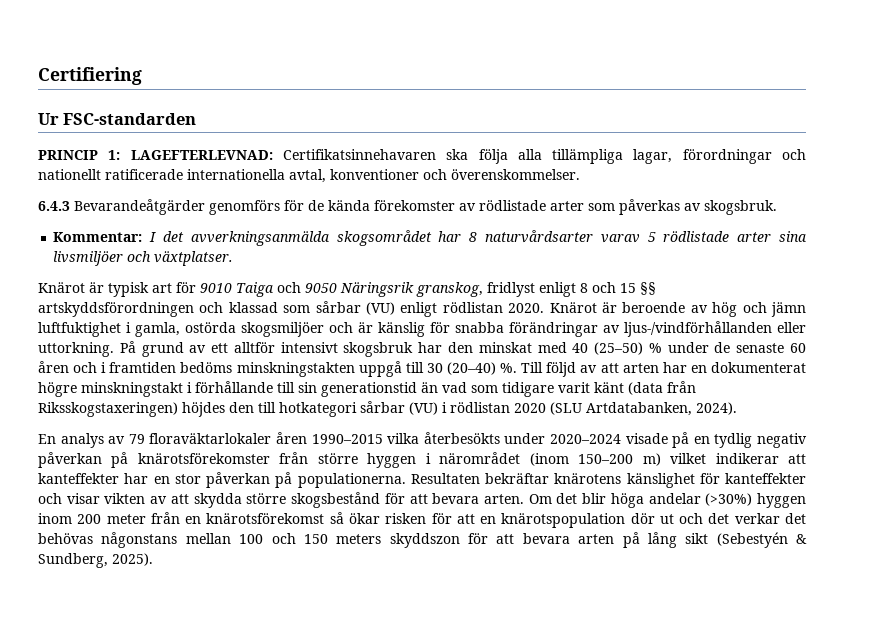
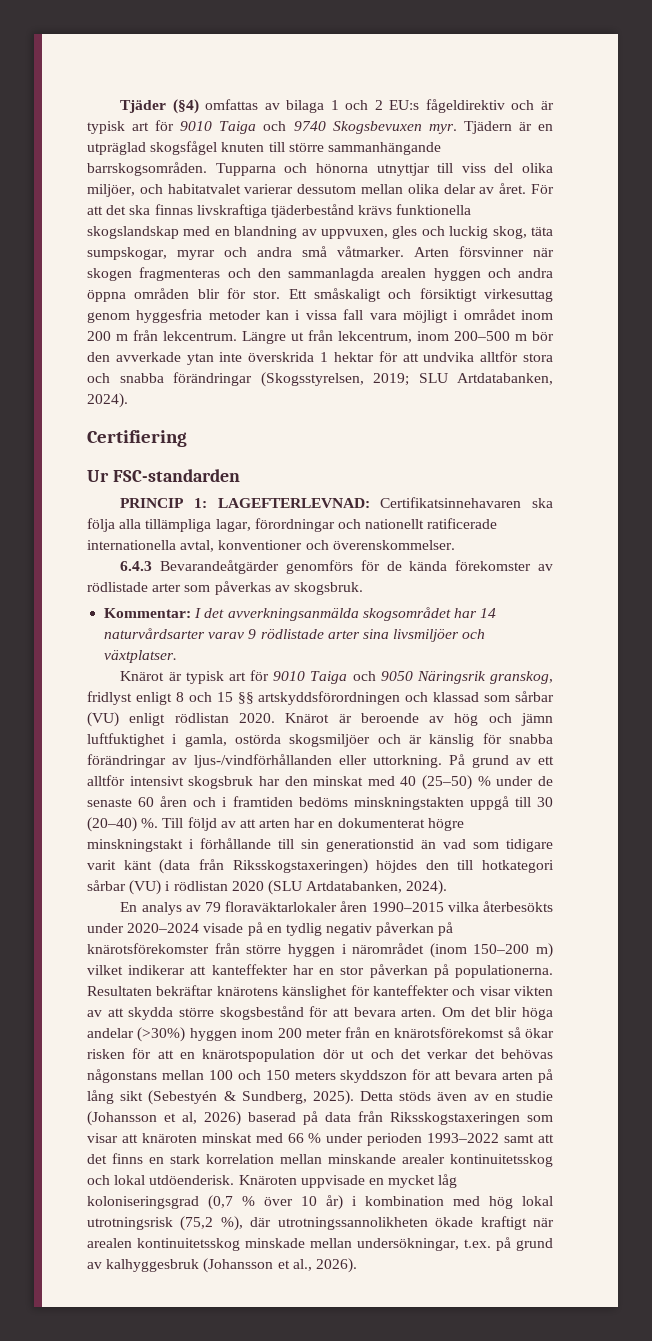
(38, 76) none -> [120,99,554,114] [87,120,553,134] [87,141,441,155] [87,162,553,176] [87,183,555,197] [87,204,472,218] [87,226,553,239] [87,246,554,260] [87,267,553,281] [87,288,553,302] [87,309,553,323] [87,330,554,344] [87,351,553,365] [87,372,553,387] [87,393,128,408] Tjäder (§4) omfattas av bilaga 1 och 2 EU:s fågeldirektiv och är typisk art för 9010 Taiga och 9740 Skogsbevuxen myr. Tjädern är en utpräglad skogsfågel knuten till större sammanhängande barrskogsområden. Tupparna och hönorna utnyttjar till viss del olika miljöer, och habitatvalet varierar dessutom mellan olika delar av året. För att det ska finnas livskraftiga tjäderbestånd krävs funktionella skogslandskap med en blandning av uppvuxen, gles och luckig skog, täta sumpskogar, myrar och andra små våtmarker. Arten försvinner när skogen fragmenteras och den sammanlagda arealen hyggen och andra öppna områden blir för stor. Ett småskaligt och försiktigt virkesuttag genom hyggesfria metoder kan i vissa fall vara möjligt i området inom 200 m från lekcentrum. Längre ut från lekcentrum, inom 200–500 m bör den avverkade ytan inte överskrida 1 hektar för att undvika alltför stora och snabba förändringar (Skogsstyrelsen, 2019; SLU Artdatabanken, 2024). //
[469,232,478,242] 8 -> [480,608,497,618] 14
[647,232,656,242] 5 -> [248,629,257,639] 9
(153, 559) none -> [360,1091,553,1101] [87,1111,553,1126] [87,1133,555,1146] [87,1153,553,1167] [87,1174,458,1188] [87,1195,553,1210] [87,1216,554,1231] [87,1237,553,1251] [87,1258,357,1273] Detta stöds även av en studie (Johansson et al, 2026) baserad på data från Riksskogstaxeringen som visar att knäroten minskat med 66 % under perioden 1993–2022 samt att det finns en stark korrelation mellan minskande arealer kontinuitetsskog och lokal utdöenderisk. Knäroten uppvisade en mycket låg koloniseringsgrad (0,7 % över 10 år) i kombination med hög lokal utrotningsrisk (75,2 %), där utrotningssannolikheten ökade kraftigt när arealen kontinuitetsskog minskade mellan undersökningar, t.ex. på grund av kalhyggesbruk (Johansson et al., 2026).

